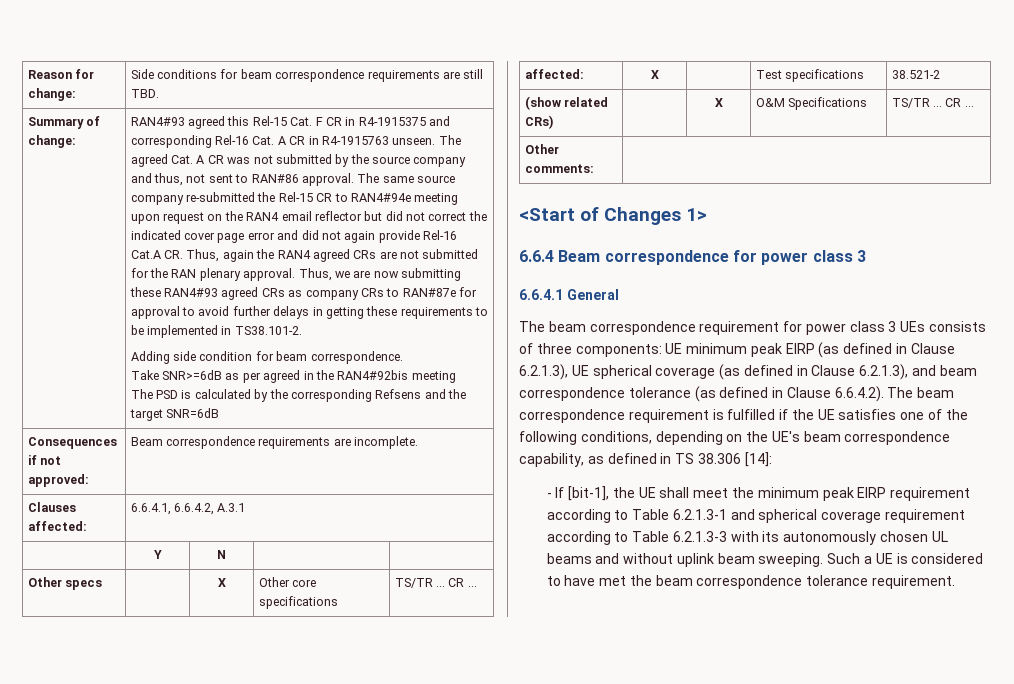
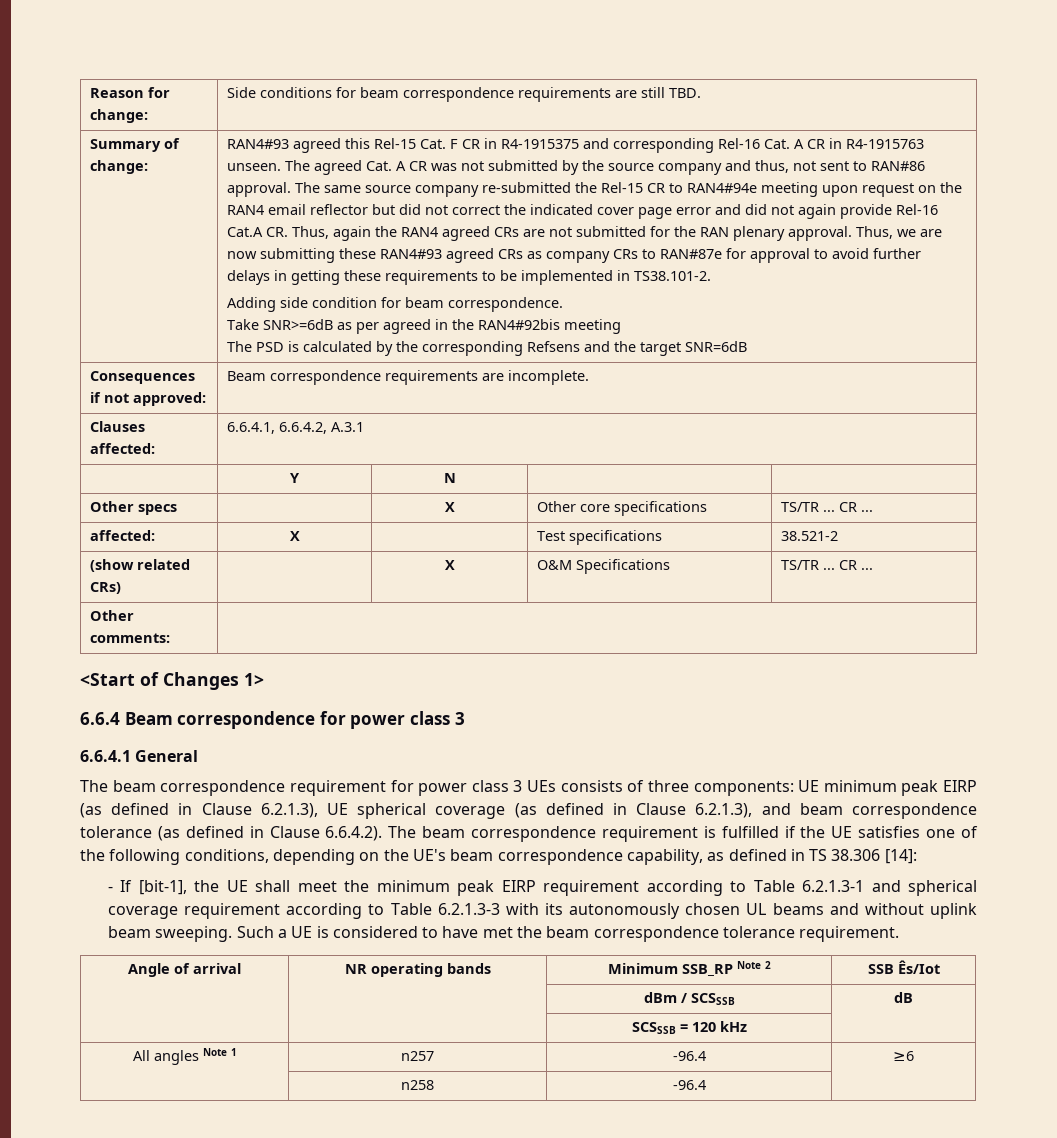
(955, 582) none -> [128,963,241,977] [344,963,491,977] [607,961,771,976] [867,960,940,974] [643,992,735,1005] [894,992,913,1003] [631,1021,747,1034] [132,1048,237,1065] [401,1051,434,1061] [672,1051,706,1061] [893,1051,914,1061] [401,1080,434,1090] [672,1080,706,1090] // Angle of arrival | NR operating bands | Minimum SSB_RP Note 2 | SSB Ês/Iot // | | dBm / SCSSSB | dB // | | SCSSSB = 120 kHz | // All angles Note 1 | n257 | -96.4 | ≥6 // | n258 | -96.4 |

